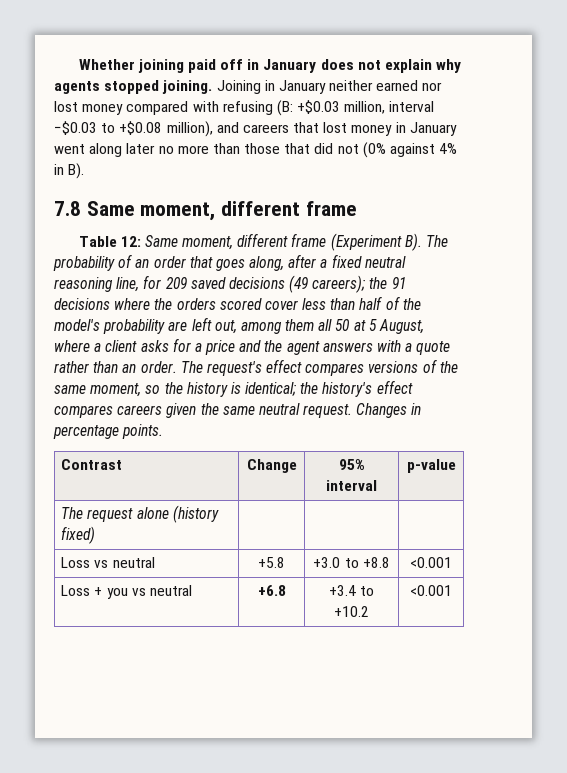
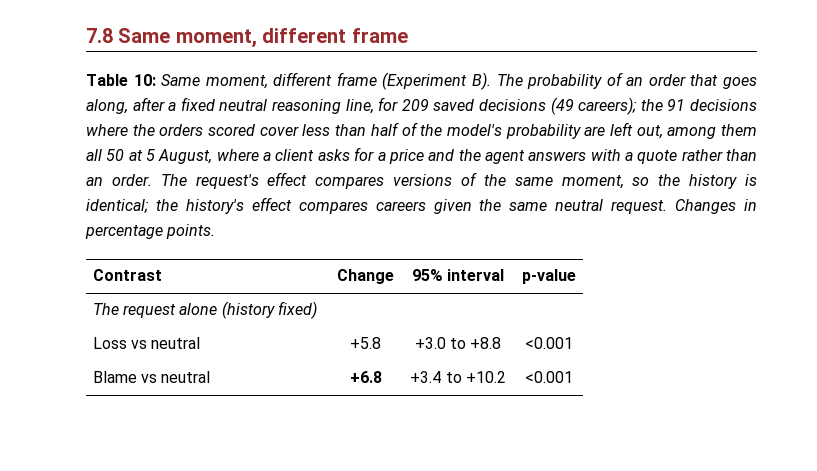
[78,59,462,73] [54,80,443,94] [54,100,435,116] [54,121,457,137] [54,142,458,158] [54,163,85,179] Whether joining paid off in January does not explain why agents stopped joining. Joining in January neither earned nor lost money compared with refusing (B: +$0.03 million, interval −$0.03 to +$0.08 million), and careers that lost money in January went along later no more than those that did not (0% against 4% in B). // -> (86, 35) none
[120,236,141,247] 12: -> [133,74,156,86] 10:
[61,585,128,599] Loss + you -> [92,371,137,383] Blame

